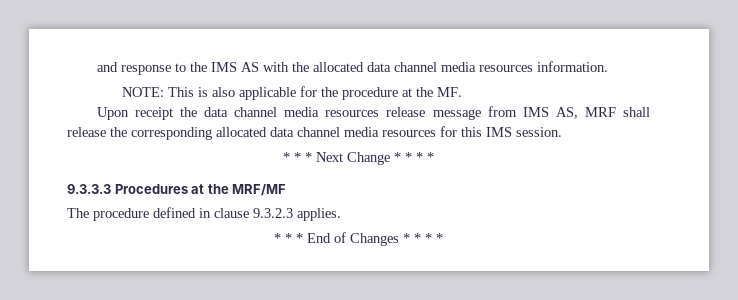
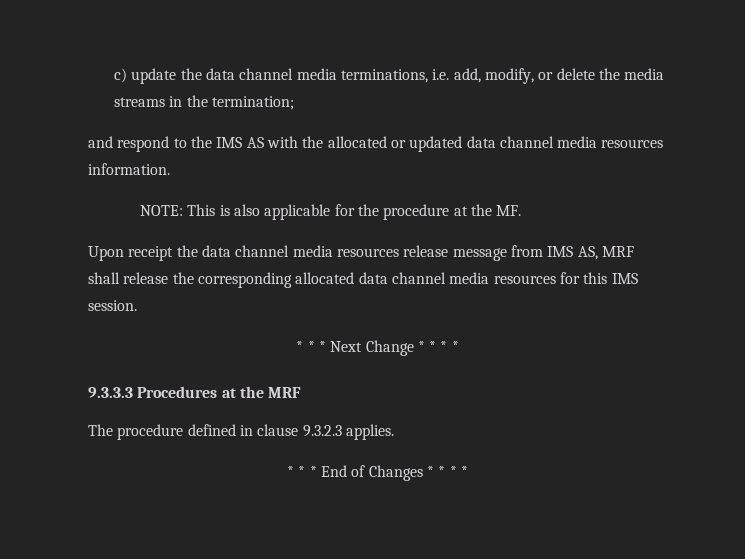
[96,62,171,75] and response -> [114,68,665,84] [114,95,295,110] [88,136,170,152] c) update the data channel media terminations, i.e. add, modify, or delete the media streams in the termination; // and respond
(364, 67) none -> [390,136,463,152] or updated
[232,184,287,196] MRF/MF -> [268,387,302,398] MRF

